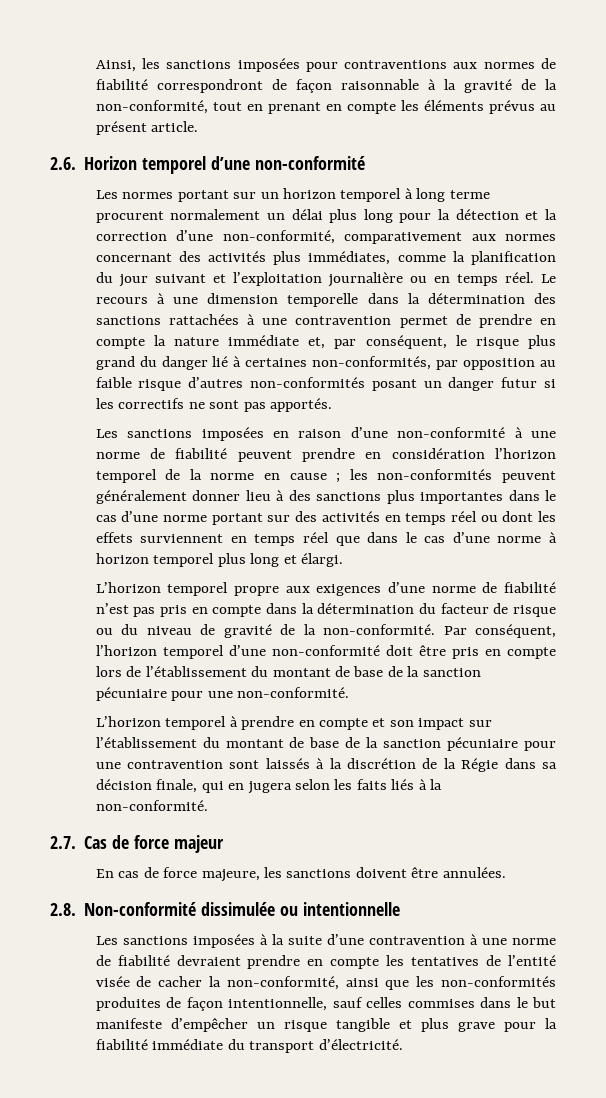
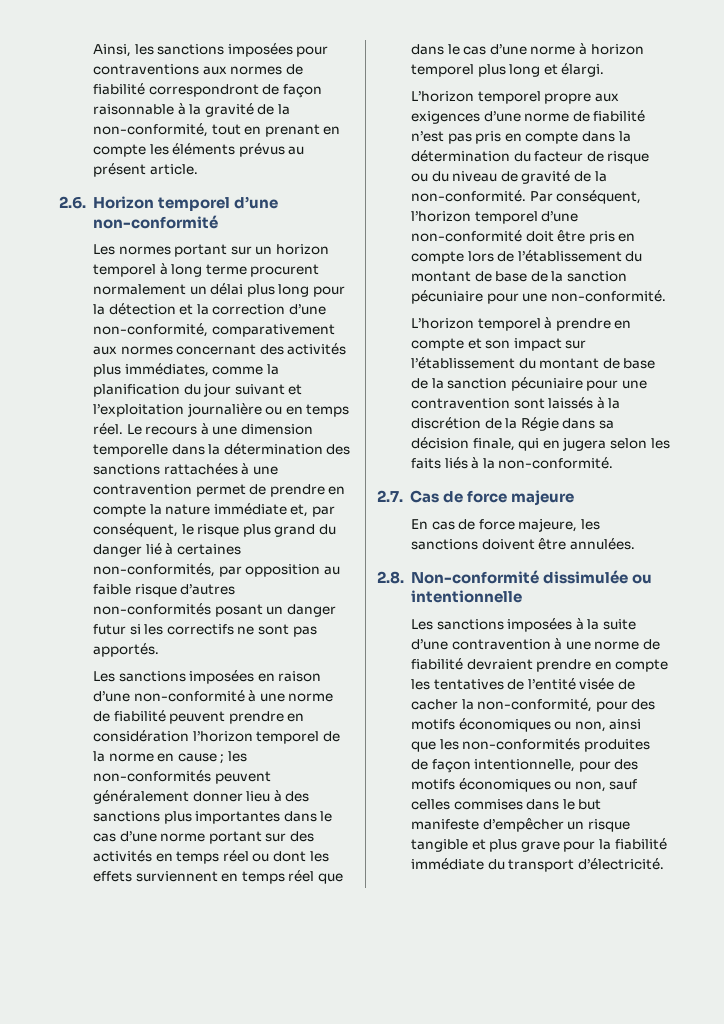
[173,835,224,853] majeur -> [510,490,574,506] majeure
(339, 983) none -> [595,699,656,712] [410,718,606,732] pour des motifs économiques ou non,
(328, 1004) none -> [578,759,639,772] [410,778,606,792] pour des motifs économiques ou non,

